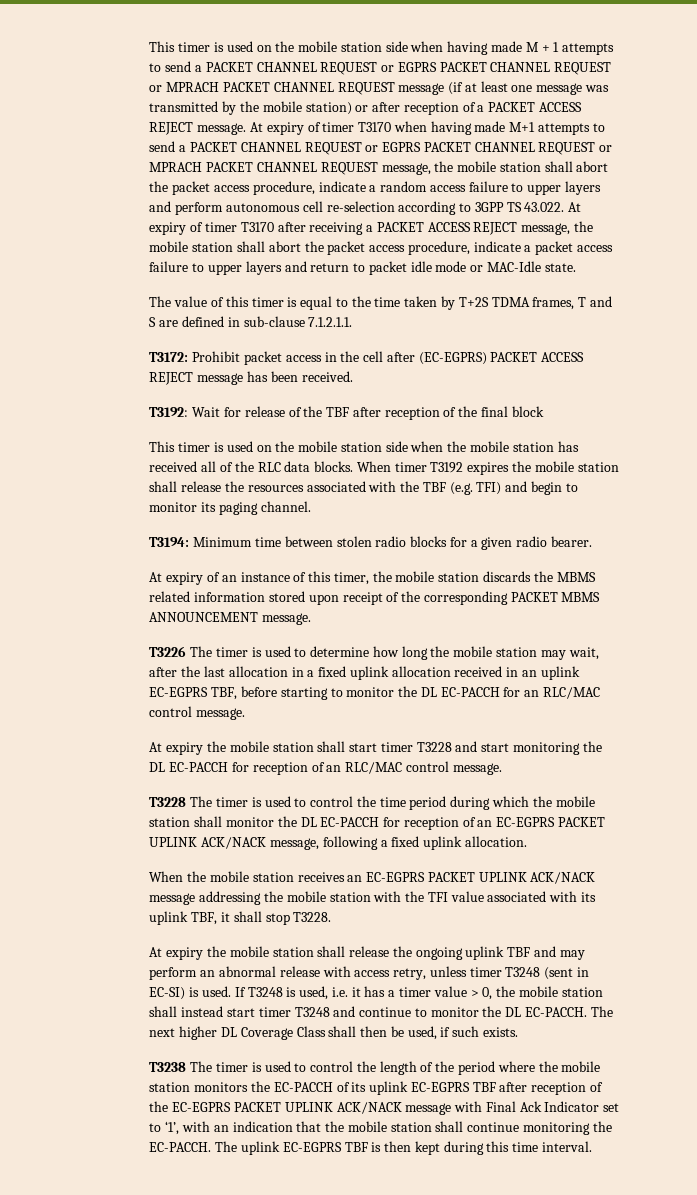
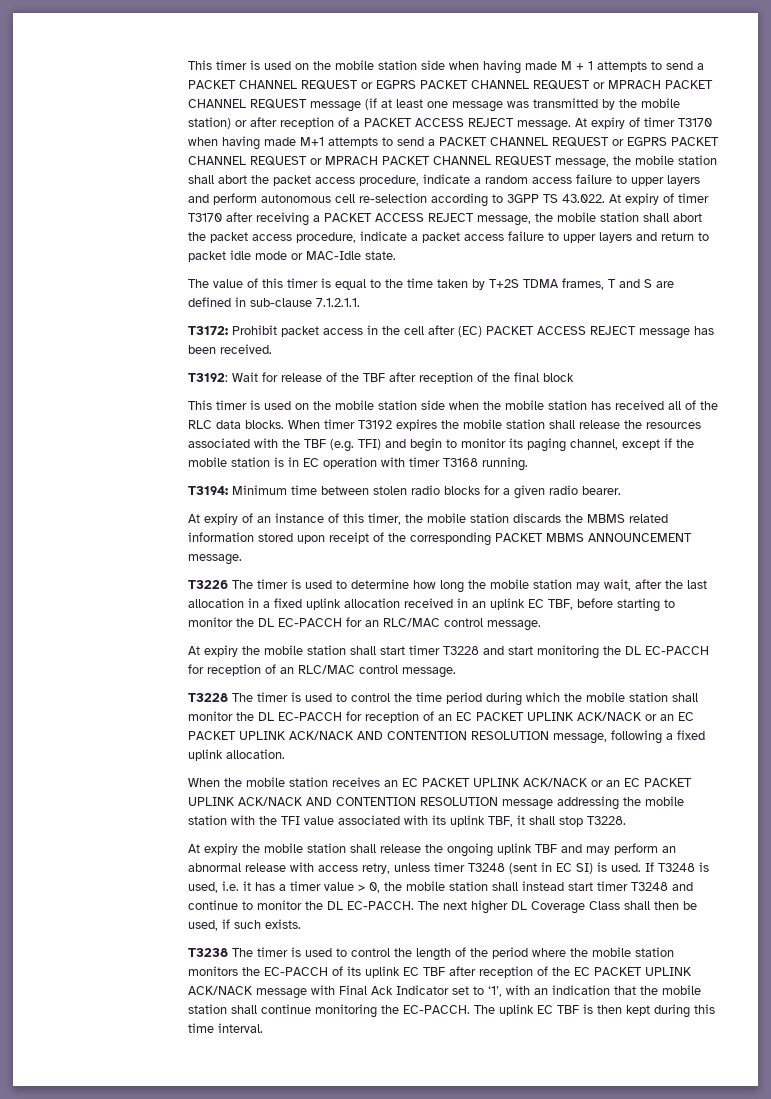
[418,352,487,365] (EC-EGPRS) -> [457,326,482,337] (EC)
[260,501,311,512] channel. -> [569,438,694,450] [187,457,528,471] channel, except if the mobile station is in EC operation with timer T3168 running.
[149,687,209,697] EC-EGPRS -> [527,599,544,608] EC
[496,817,605,827] [149,837,267,849] EC-EGPRS PACKET UPLINK ACK/NACK -> [455,712,694,721] [187,731,549,740] EC PACKET UPLINK ACK/NACK or an EC PACKET UPLINK ACK/NACK AND CONTENTION RESOLUTION
[366,872,596,884] EC-EGPRS PACKET UPLINK ACK/NACK -> [401,778,692,787] [187,797,498,806] EC PACKET UPLINK ACK/NACK or an EC PACKET UPLINK ACK/NACK AND CONTENTION RESOLUTION
[149,987,186,1000] EC-SI) -> [555,863,593,874] EC SI)
[410,1082,603,1095] [149,1101,232,1112] EC-EGPRS TBF after reception of the EC-EGPRS -> [402,966,590,978] EC TBF after reception of the EC
[282,1142,342,1152] EC-EGPRS -> [536,1005,553,1014] EC

